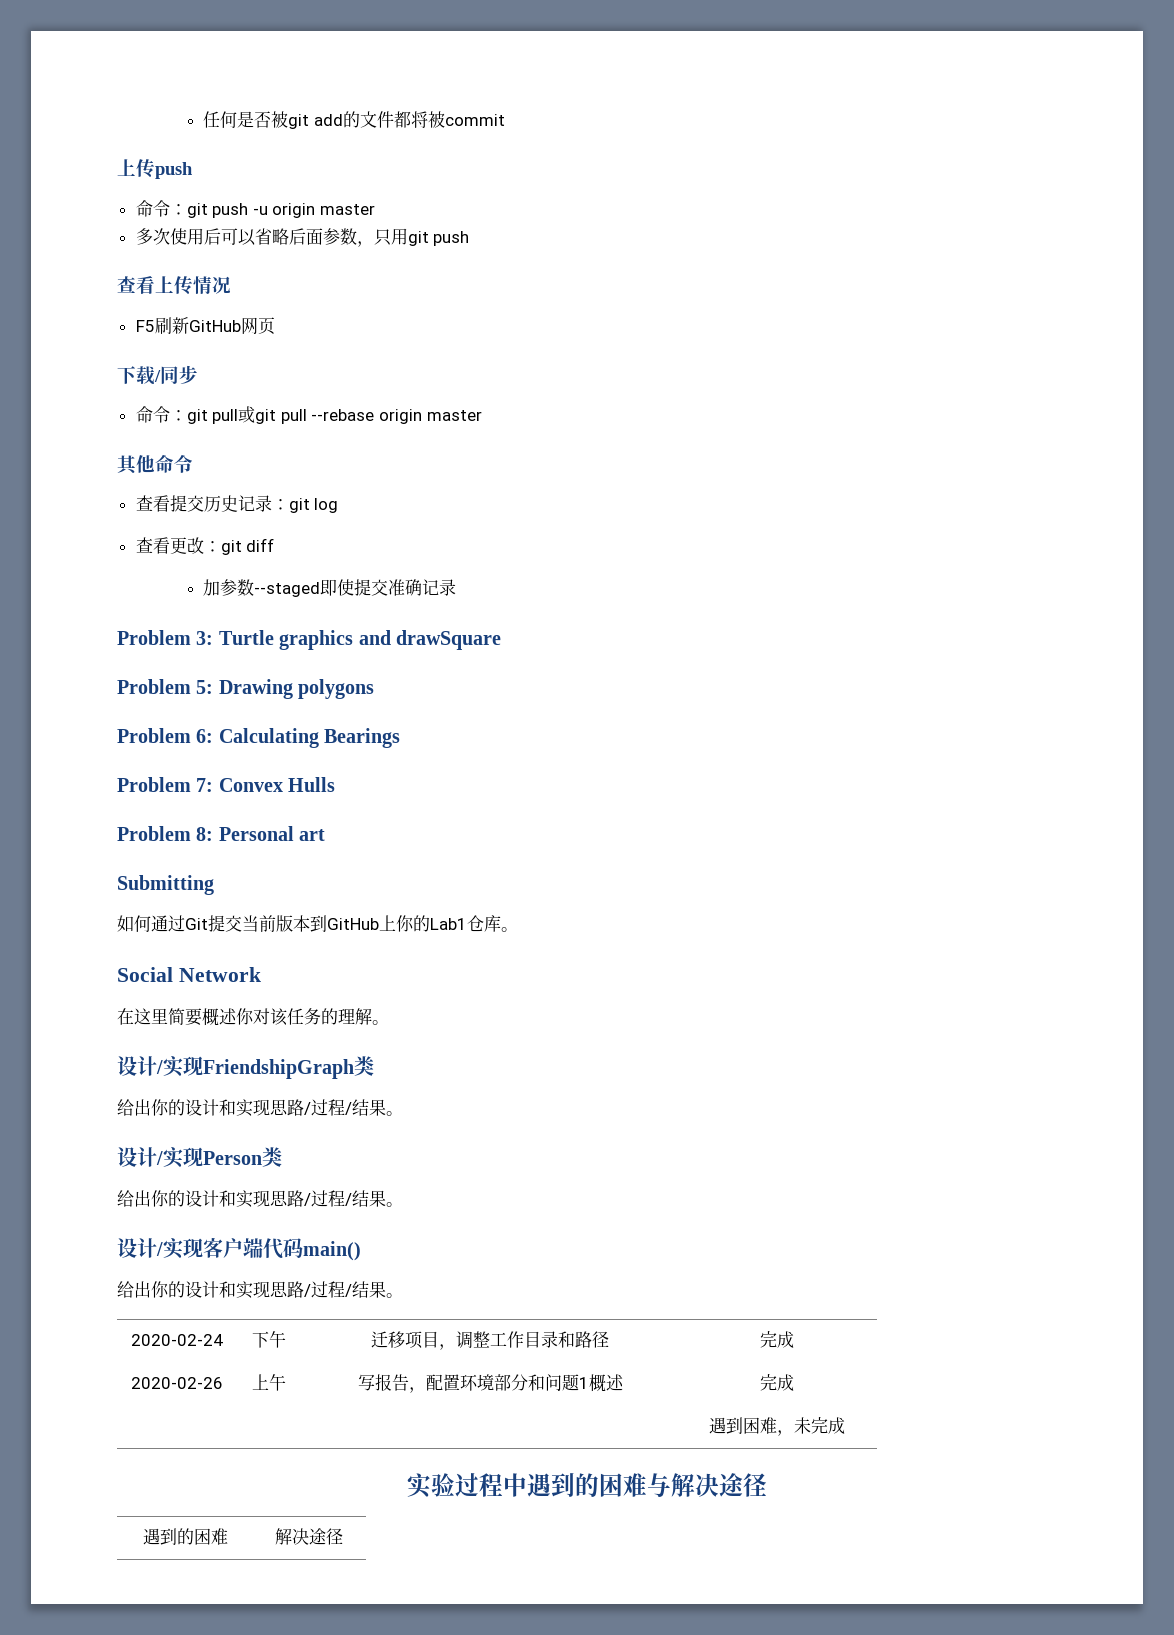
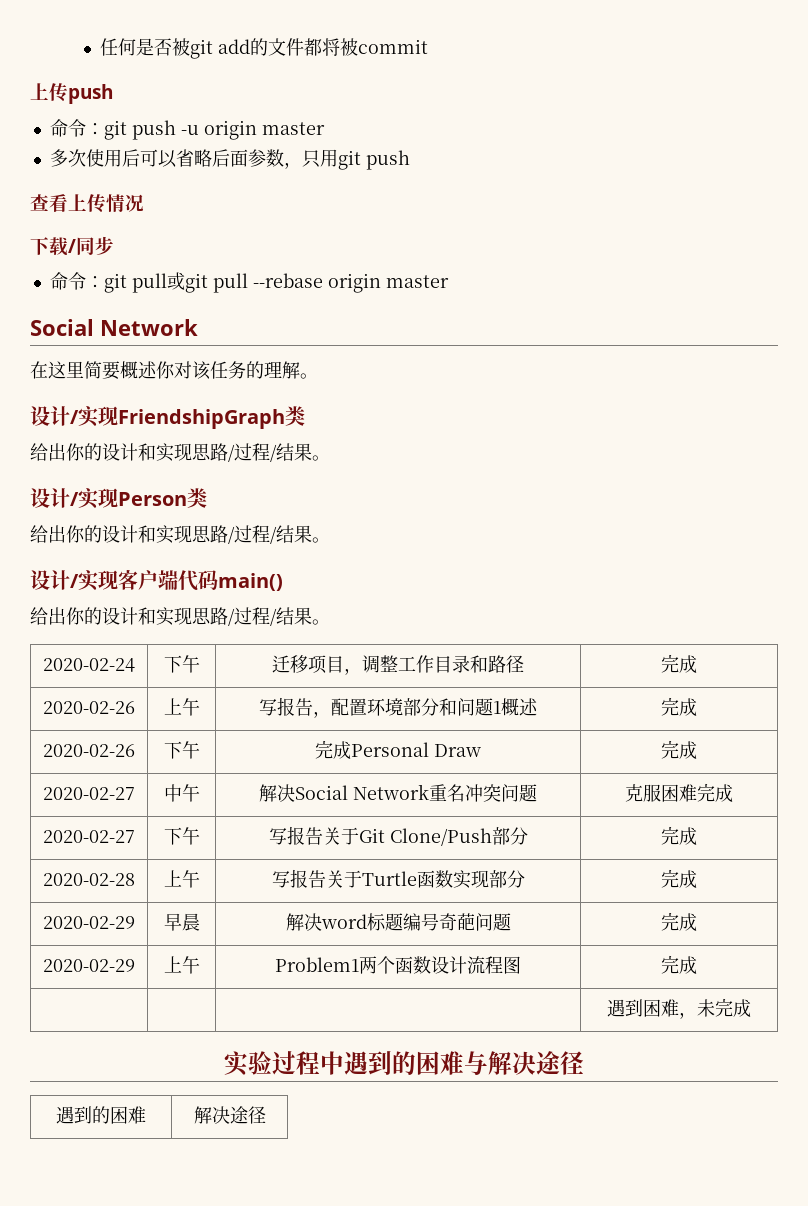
[135,317,275,335] // F5刷新GitHub网页 -> (144, 203) none
[117,454,193,475] [135,495,339,513] [135,537,275,555] [203,579,457,597] [117,630,501,650] [117,679,375,699] [117,728,401,748] [117,777,336,792] [117,826,326,841] [117,875,214,895] [117,915,518,932] // 其他命令 // 查看提交历史记录：git log // 查看更改：git diff // 加参数--staged即使提交准确记录 // Problem 3: Turtle graphics and drawSquare // Problem 5: Drawing polygons // Problem 6: Calculating Bearings // Problem 7: Convex Hulls // Problem 8: Personal art // Submitting // 如何通过Git提交当前版本到GitHub上你的Lab1仓库。 -> (449, 281) none
(794, 1382) none -> [43,744,135,757] [163,741,200,759] [315,740,481,759] [661,740,697,759] [43,787,135,800] [163,784,200,802] [259,784,537,802] [625,783,733,802] [43,830,135,843] [163,827,200,845] [268,826,528,846] [661,826,697,845] [43,873,135,886] [163,870,200,888] [271,869,525,889] [661,869,697,888] [43,916,135,929] [163,913,200,931] [285,913,511,931] [661,912,697,931] [43,959,135,972] [163,956,200,974] [275,956,521,974] [661,955,697,974] // 2020-02-26 | 下午 | 完成Personal Draw | 完成 // 2020-02-27 | 中午 | 解决Social Network重名冲突问题 | 克服困难完成 // 2020-02-27 | 下午 | 写报告关于Git Clone/Push部分 | 完成 // 2020-02-28 | 上午 | 写报告关于Turtle函数实现部分 | 完成 // 2020-02-29 | 早晨 | 解决word标题编号奇葩问题 | 完成 // 2020-02-29 | 上午 | Problem1两个函数设计流程图 | 完成

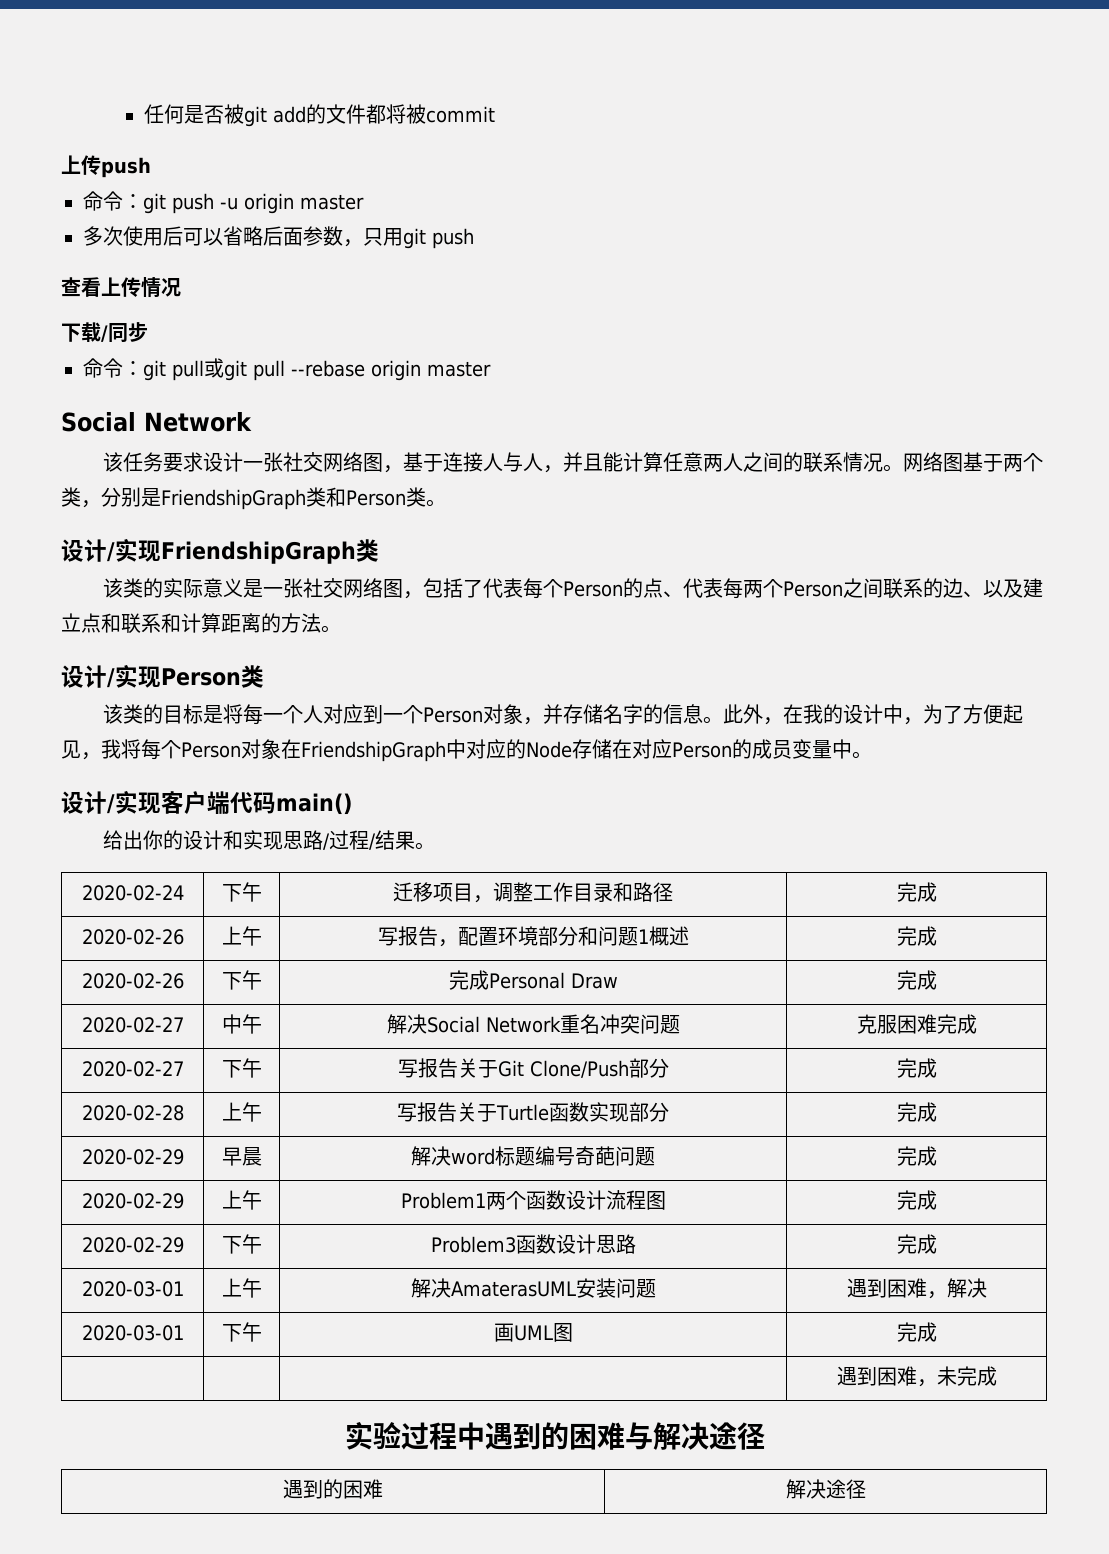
[30,361,300,380] 在这里简要概述你对该任务的理解 -> [102,452,1043,473] [61,487,426,510] 该任务要求设计一张社交网络图，基于连接人与人，并且能计算任意两人之间的联系情况。网络图基于两个类，分别是FriendshipGraph类和Person类
[30,443,312,462] 给出你的设计和实现思路/过程/结果 -> [102,578,1043,599] [61,613,321,634] 该类的实际意义是一张社交网络图，包括了代表每个Person的点、代表每两个Person之间联系的边、以及建立点和联系和计算距离的方法
[30,525,312,544] 给出你的设计和实现思路/过程/结果 -> [102,704,1023,725] [61,739,852,762] 该类的目标是将每一个人对应到一个Person对象，并存储名字的信息。此外，在我的设计中，为了方便起见，我将每个Person对象在FriendshipGraph中对应的Node存储在对应Person的成员变量中
(697, 965) none -> [81,1237,184,1253] [221,1234,262,1254] [430,1234,636,1254] [896,1234,937,1254] [81,1281,184,1297] [221,1278,262,1298] [410,1278,656,1298] [846,1278,987,1299] [81,1325,184,1341] [221,1322,262,1342] [493,1323,573,1342] [896,1322,937,1342] // 2020-02-29 | 下午 | Problem3函数设计思路 | 完成 // 2020-03-01 | 上午 | 解决AmaterasUML安装问题 | 遇到困难，解决 // 2020-03-01 | 下午 | 画UML图 | 完成

